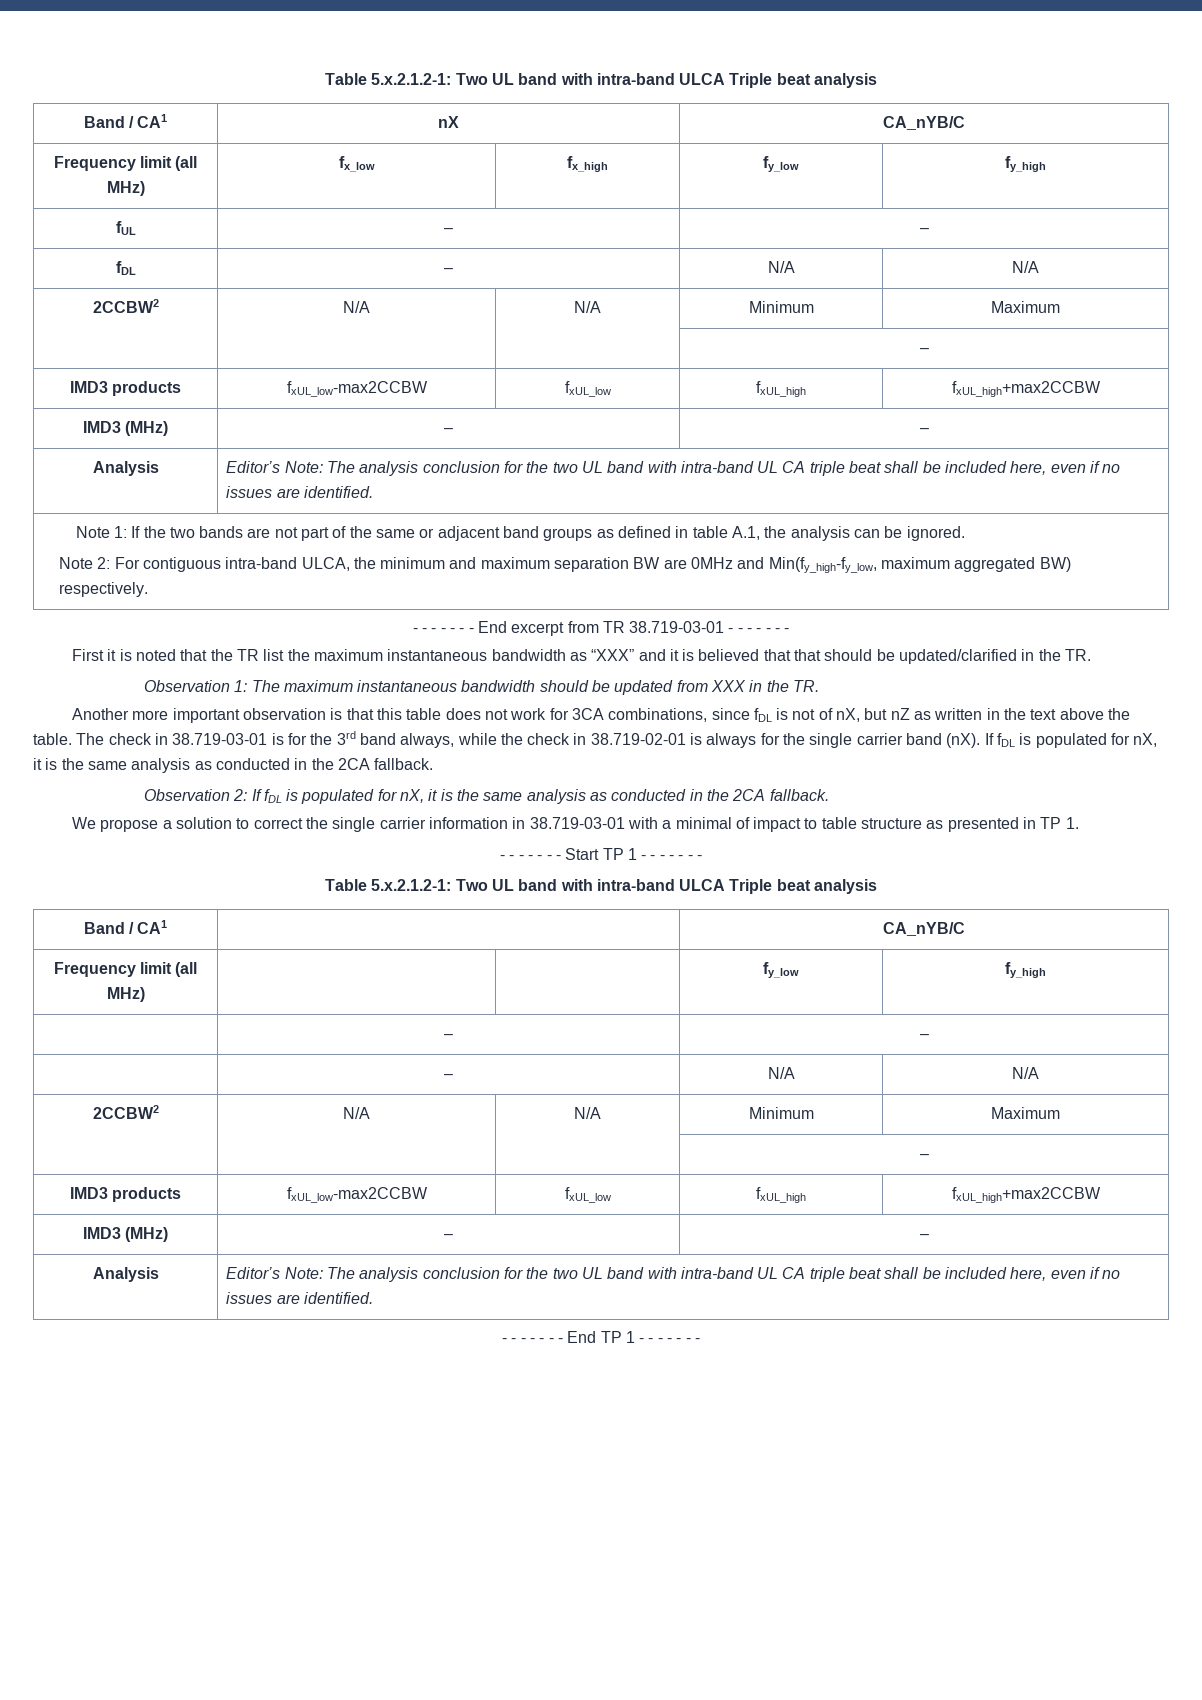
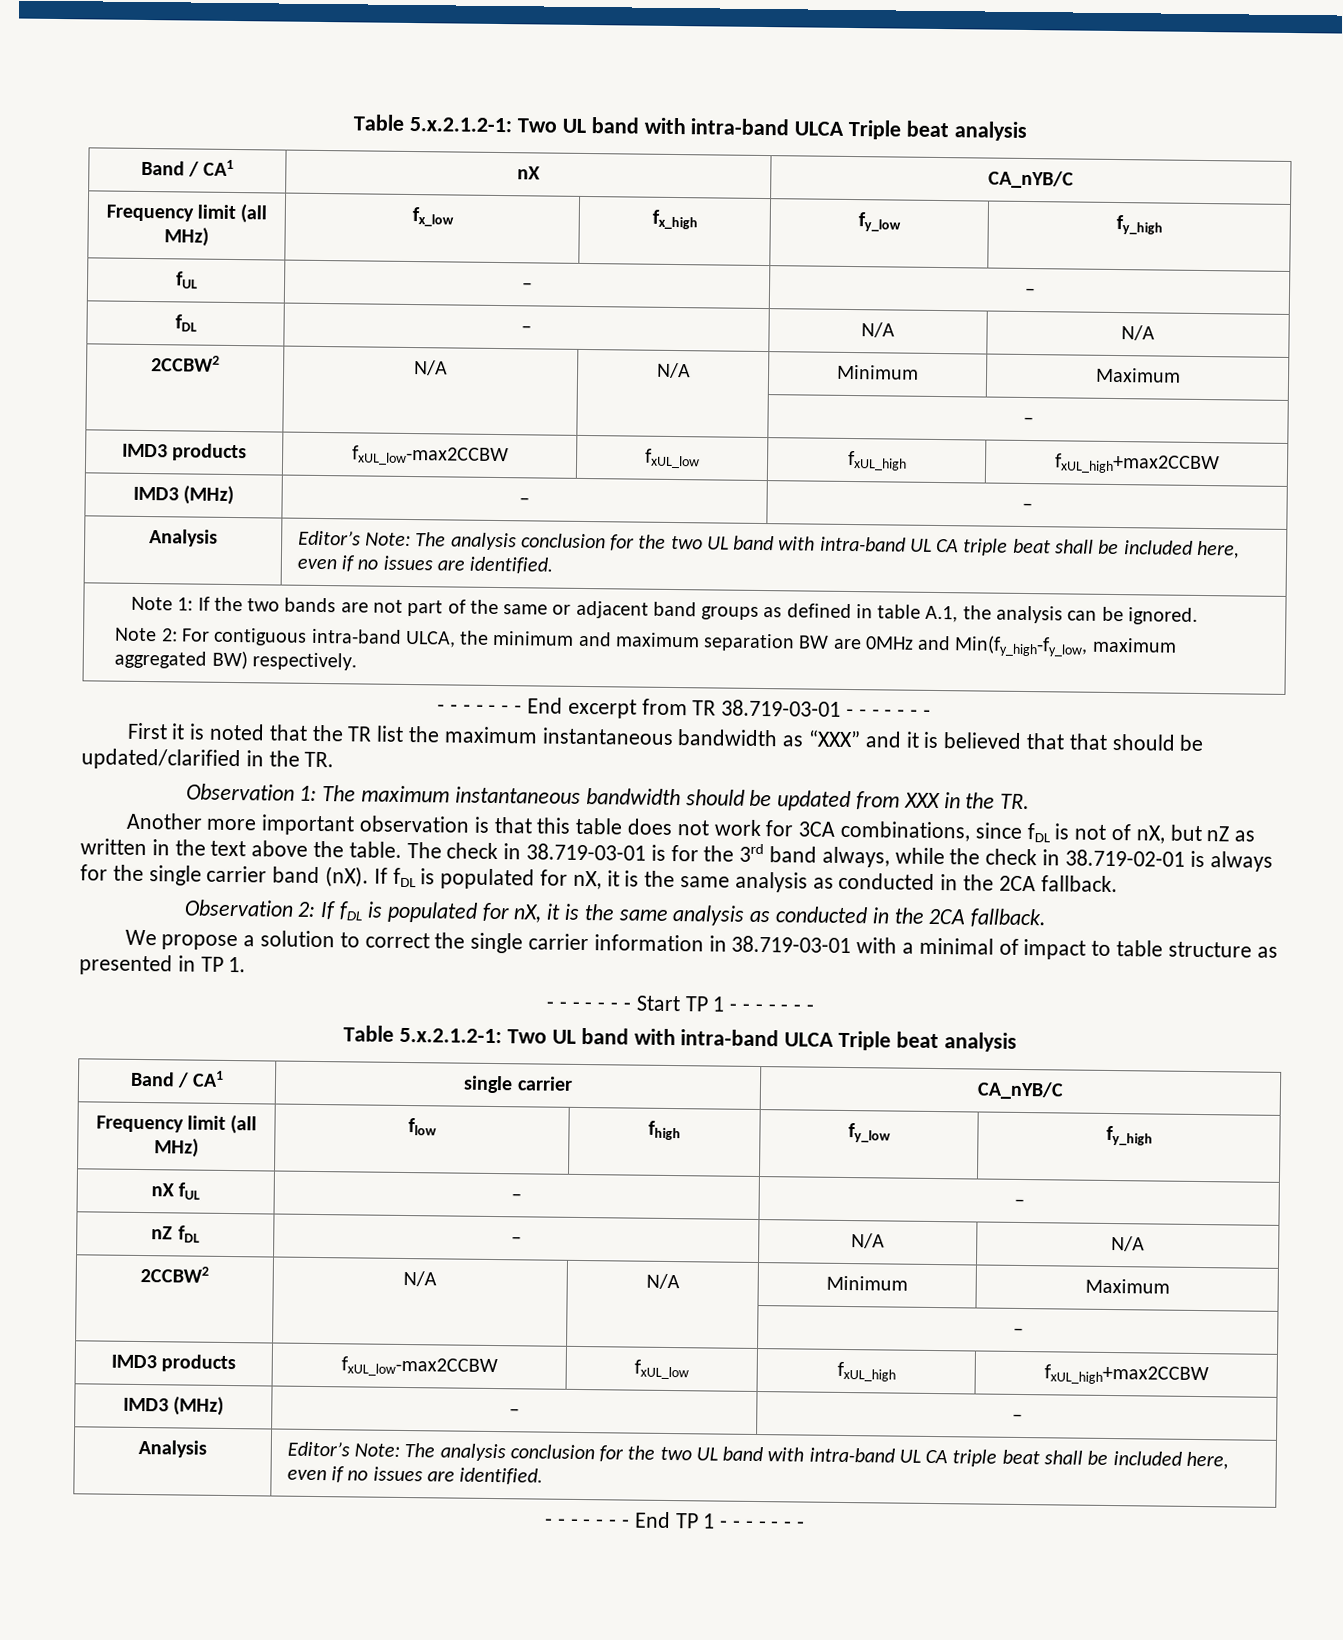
[883,922,966,936] [53,962,198,977] [106,987,145,1002] [763,962,800,978] [1005,962,1046,978] [444,1034,453,1039] [919,1034,929,1039] | CA_nYB/C // Frequency limit (all MHz) | | | fy_low | fy_high // | – | – // -> [463,1075,573,1094] [977,1081,1064,1100] [95,1115,258,1135] [154,1138,199,1158] [408,1118,438,1136] [648,1120,681,1141] [848,1123,891,1143] [1105,1125,1153,1146] [150,1182,201,1200] [511,1193,522,1201] [1013,1198,1025,1207] [151,1225,200,1243] single carrier | CA_nYB/C // Frequency limit (all MHz) | flow | fhigh | fy_low | fy_high // nX fUL | – | – // nZ fDL

